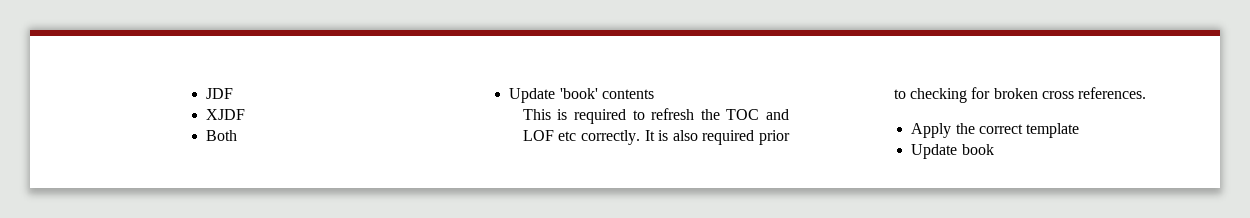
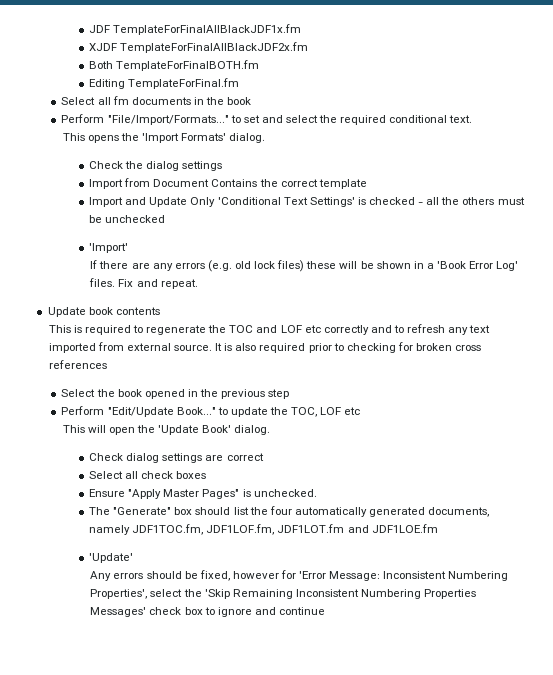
(233, 93) none -> [113,24,302,35] TemplateForFinalAllBlackJDF1x.fm
(245, 114) none -> [120,42,309,53] TemplateForFinalAllBlackJDF2x.fm
[509,88,598,103] // Update 'book' -> [116,60,260,71] [89,78,240,89] [61,96,252,105] [61,114,473,125] [62,133,266,143] [89,161,223,171] [89,178,367,189] [89,197,525,207] [89,215,166,223] [89,243,129,253] [90,260,519,272] [89,278,198,289] [47,307,113,317] TemplateForFinalBOTH.fm // Editing TemplateForFinal.fm // Select all fm documents in the book // Perform "File/Import/Formats..." to set and select the required conditional text. // This opens the 'Import Formats' dialog. // Check the dialog settings // Import from Document Contains the correct template // Import and Update Only 'Conditional Text Settings' is checked - all the others must be unchecked // 'Import' // If there are any errors (e.g. old lock files) these will be shown in a 'Book Error Log' files. Fix and repeat. // Update book
[651,108,695,120] refresh -> [146,325,207,335] regenerate
[580,130,640,145] correctly. -> [323,324,491,335] [48,342,213,353] correctly and to refresh any text imported from external source.
[1078,87,1147,99] [911,123,1080,138] [911,144,994,159] references. // Apply the correct template // Update book -> [48,360,107,369] [61,389,290,399] [61,406,361,417] [62,425,271,435] [89,453,264,463] [89,471,207,479] [89,489,317,499] [89,506,490,517] [89,524,438,535] [89,553,134,563] [90,570,509,581] [90,589,477,599] [90,607,325,617] references // Select the book opened in the previous step // Perform "Edit/Update Book..." to update the TOC, LOF etc // This will open the 'Update Book' dialog. // Check dialog settings are correct // Select all check boxes // Ensure "Apply Master Pages" is unchecked. // The "Generate" box should list the four automatically generated documents, namely JDF1TOC.fm, JDF1LOF.fm, JDF1LOT.fm and JDF1LOE.fm // 'Update' // Any errors should be fixed, however for 'Error Message: Inconsistent Numbering Properties', select the 'Skip Remaining Inconsistent Numbering Properties Messages' check box to ignore and continue

